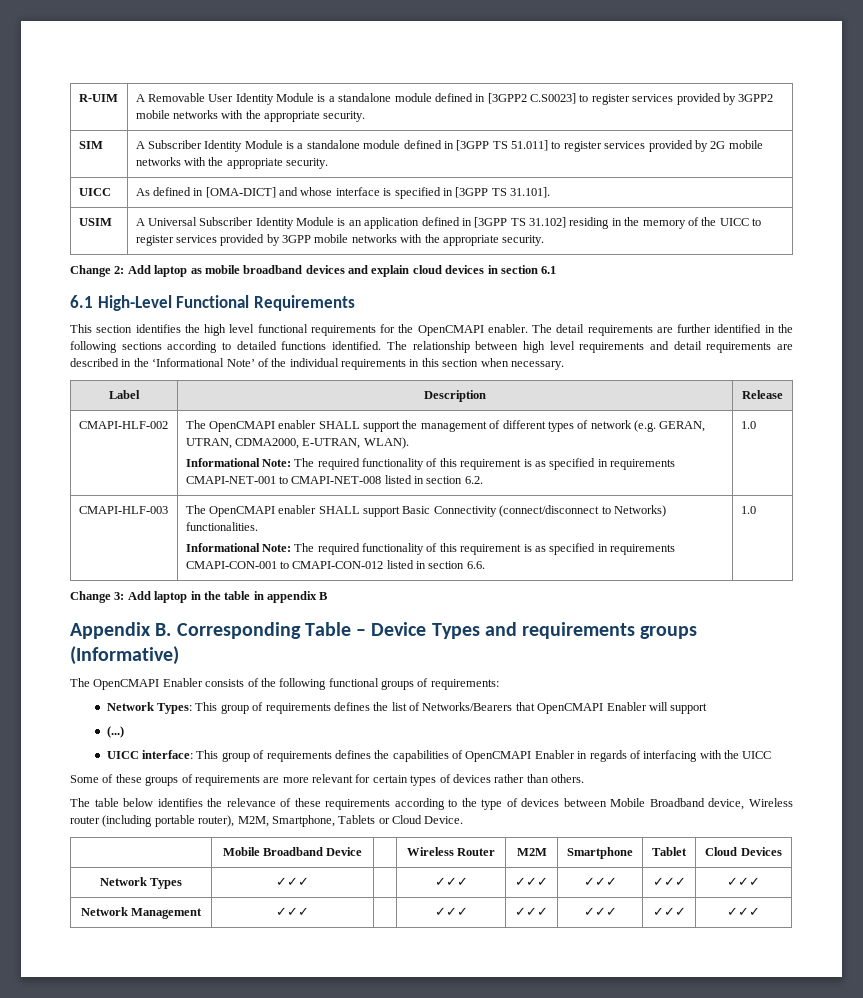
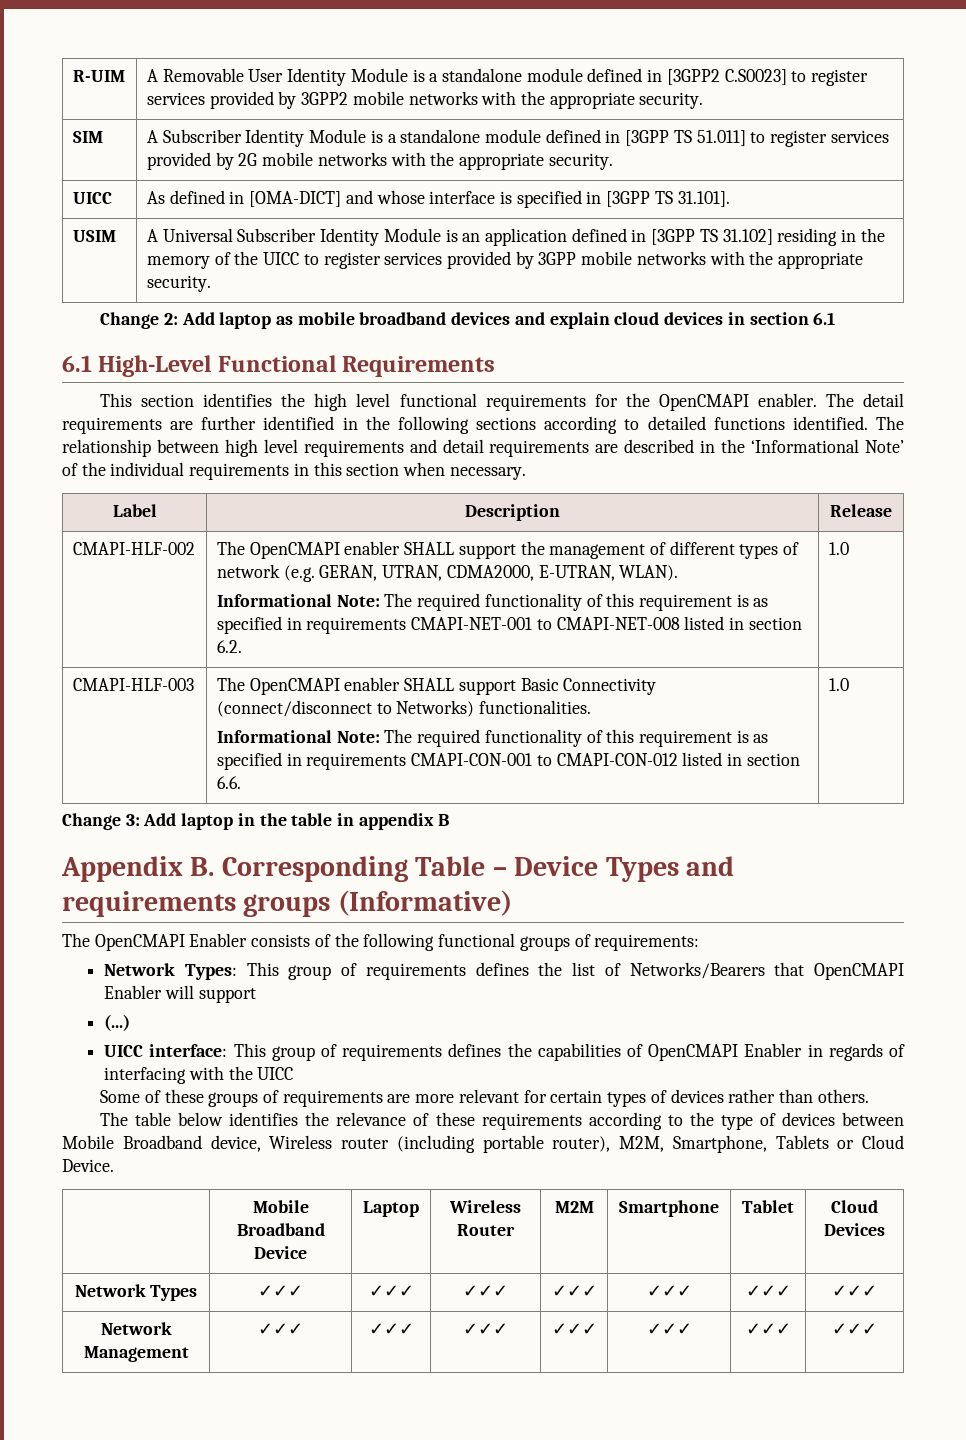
(363, 851) none -> [363,1201,419,1217] Laptop
(309, 881) none -> [368,1285,414,1297] ✓✓✓
(309, 911) none -> [368,1323,414,1335] ✓✓✓

